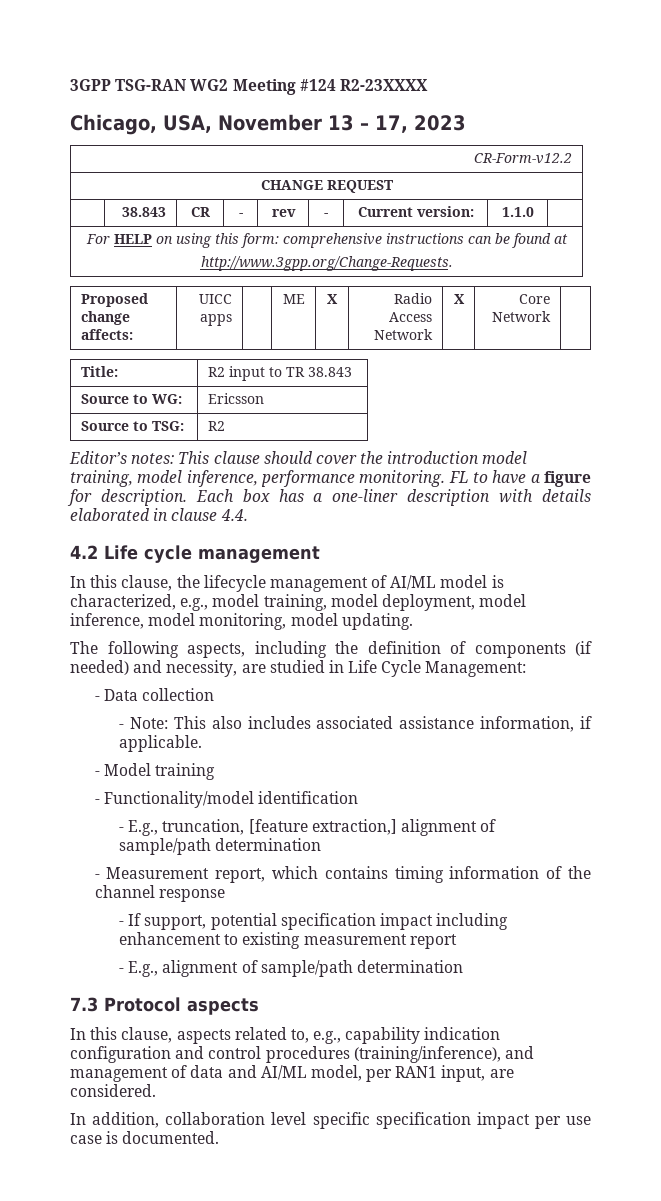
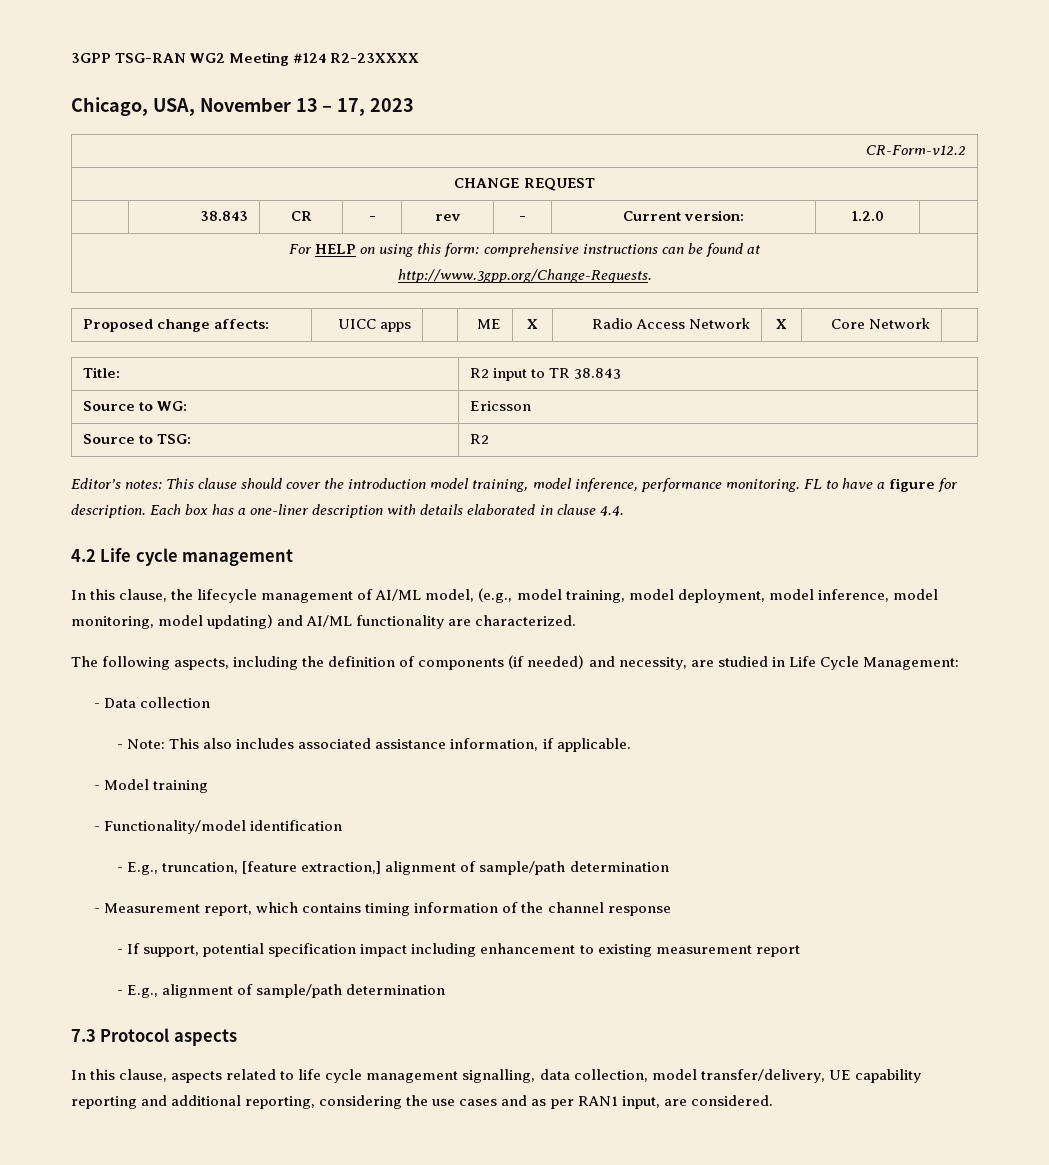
[501,207,534,217] 1.1.0 -> [851,211,884,221] 1.2.0
[440,575,504,588] [70,594,209,611] model is characterized, e.g., -> [425,588,513,603] model, (e.g.,
[341,613,413,630] updating. -> [207,614,577,629] updating) and AI/ML functionality are characterized.
[290,1027,501,1044] [70,1046,534,1063] [70,1065,362,1082] to, e.g., capability indication configuration and control procedures (training/inference), and management of data and AI/ML model, -> [280,1069,921,1083] [71,1095,547,1109] to life cycle management signalling, data collection, model transfer/delivery, UE capability reporting and additional reporting, considering the use cases and as
[70,1112,591,1129] [70,1131,220,1144] // In addition, collaboration level specific specification impact per use case is documented. -> (773, 1100) none

